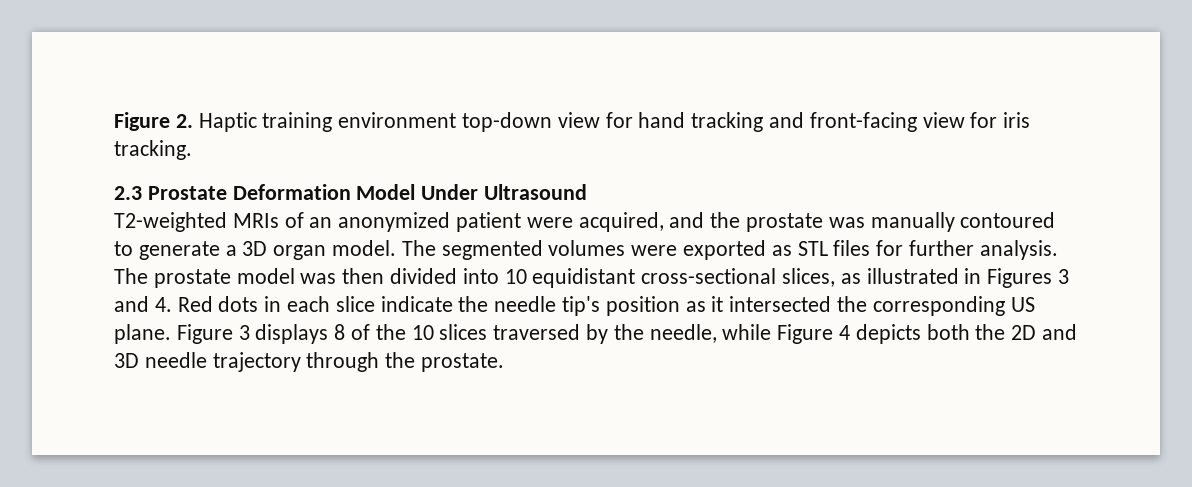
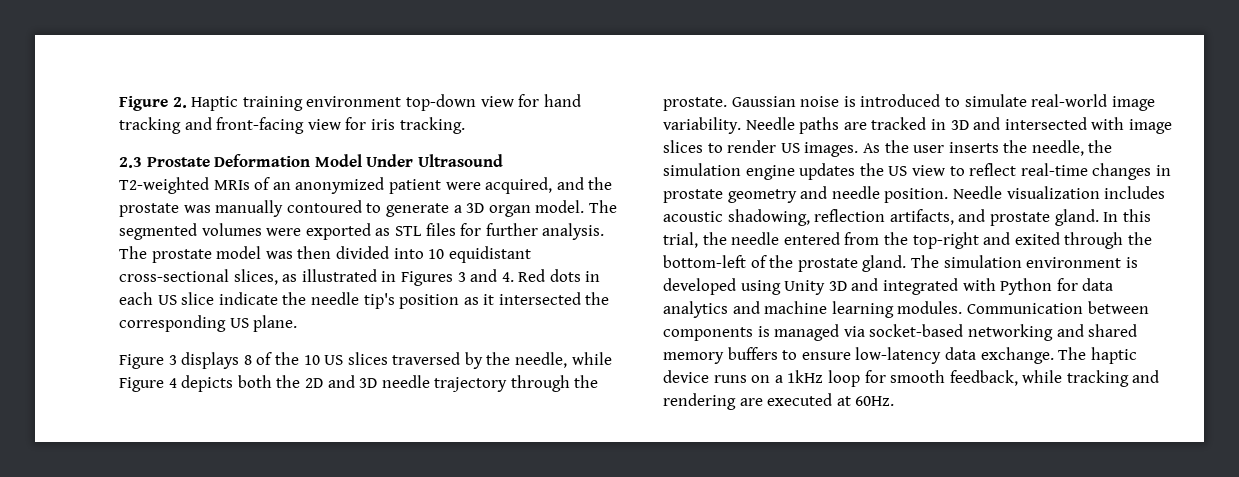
(331, 304) none -> [157,295,177,305] US
(171, 334) none -> (298, 323) //
(434, 332) none -> [324,355,344,365] US
(505, 362) none -> [731,94,1155,111] [663,117,1172,134] [663,140,1113,157] [663,163,1171,180] [663,186,1166,203] [663,209,1151,226] [663,232,1152,249] [663,255,1138,272] [663,278,1114,295] [663,301,1149,318] [663,324,1138,341] [663,347,1137,364] [663,370,1160,387] [663,393,895,410] Gaussian noise is introduced to simulate real-world image variability. Needle paths are tracked in 3D and intersected with image slices to render US images. As the user inserts the needle, the simulation engine updates the US view to reflect real-time changes in prostate geometry and needle position. Needle visualization includes acoustic shadowing, reflection artifacts, and prostate gland. In this trial, the needle entered from the top-right and exited through the bottom-left of the prostate gland. The simulation environment is developed using Unity 3D and integrated with Python for data analytics and machine learning modules. Communication between components is managed via socket-based networking and shared memory buffers to ensure low-latency data exchange. The haptic device runs on a 1kHz loop for smooth feedback, while tracking and rendering are executed at 60Hz.

